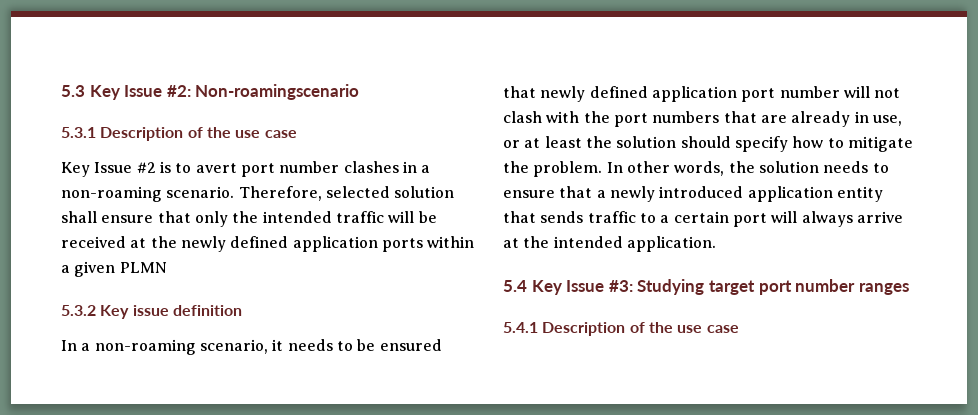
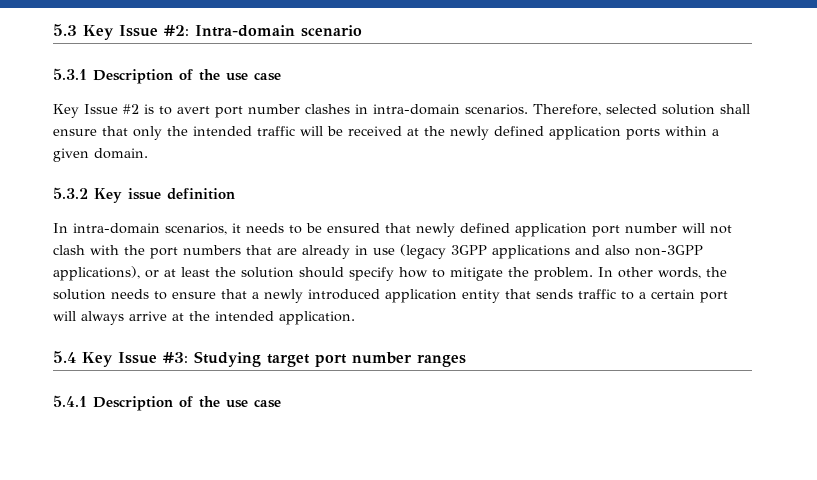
[195,84,360,100] Non-roamingscenario -> [195,25,362,37] Intra-domain scenario
[421,165,431,173] [61,186,235,202] a non-roaming scenario. -> [373,104,528,115] intra-domain scenarios.
[119,262,167,273] PLMN -> [94,148,148,159] domain.
[81,339,268,355] a non-roaming scenario, -> [73,223,227,235] intra-domain scenarios,
[872,115,902,126] use, -> [373,244,703,259] [53,266,140,281] use (legacy 3GPP applications and also non-3GPP applications),

